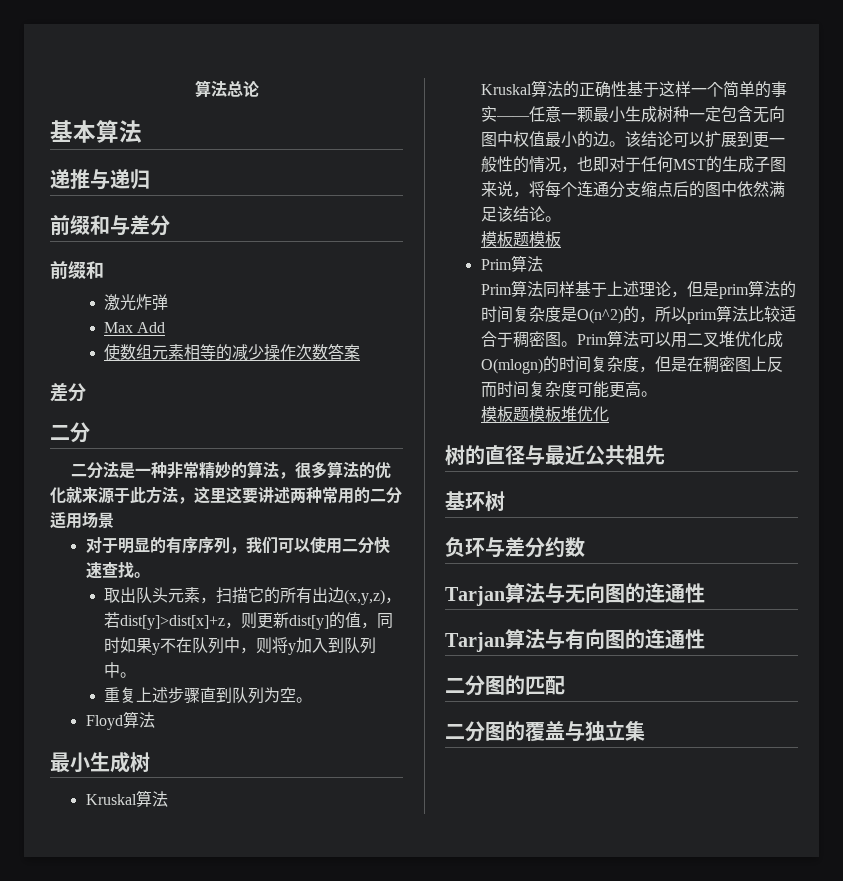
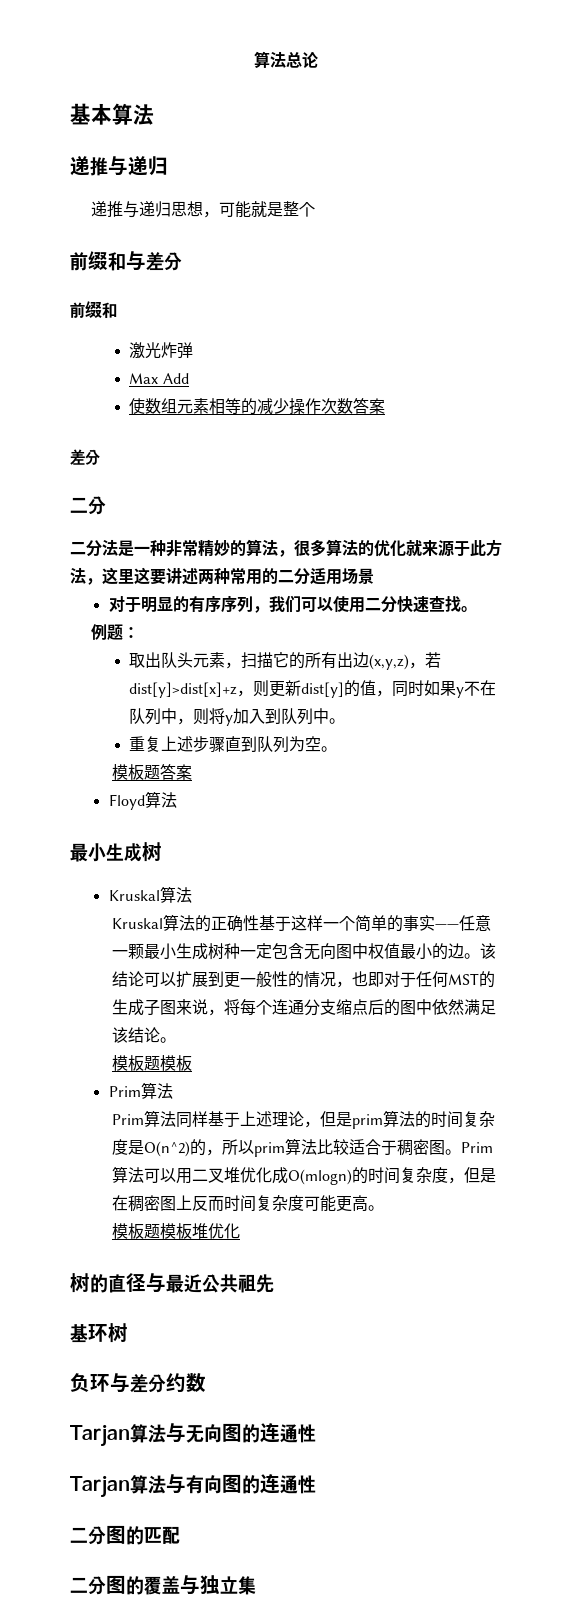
(150, 179) none -> [90,201,315,218] // 递推与递归思想，可能就是整个
(150, 575) none -> [90,624,139,640] // 例题：
(313, 700) none -> [111,764,192,780] // 模板题答案

